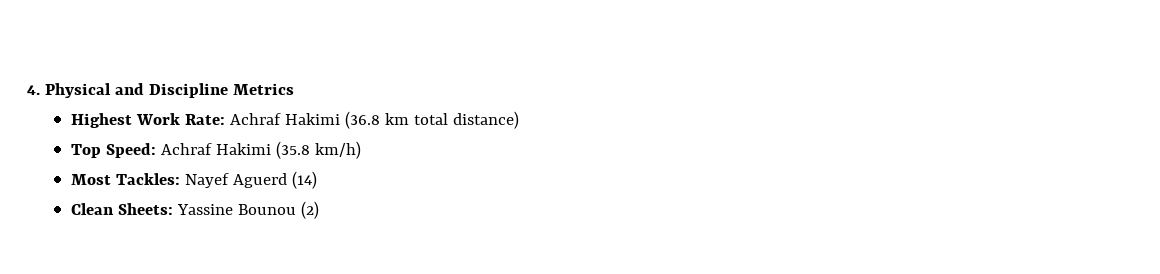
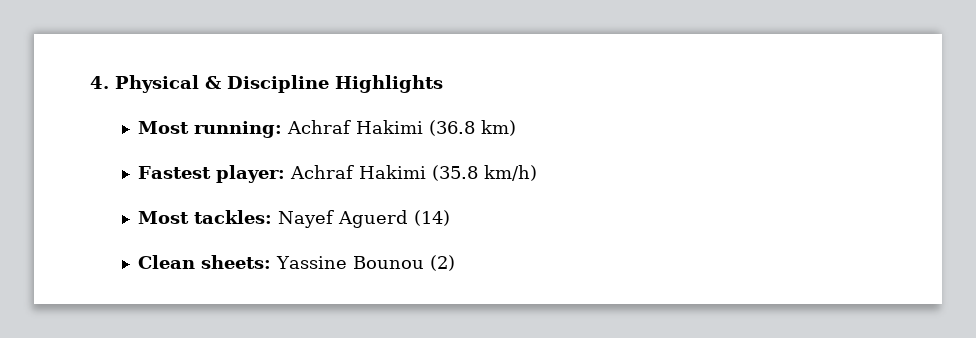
[114,83,294,98] [71,111,520,129] [71,143,157,158] and Discipline Metrics // Highest Work Rate: Achraf Hakimi (36.8 km total distance) // Top Speed: -> [205,75,443,93] [138,120,517,138] [138,165,286,183] & Discipline Highlights // Most running: Achraf Hakimi (36.8 km) // Fastest player:
[116,173,181,185] Tackles: -> [194,210,273,224] tackles:
[118,203,174,215] Sheets: -> [201,255,272,269] sheets:

